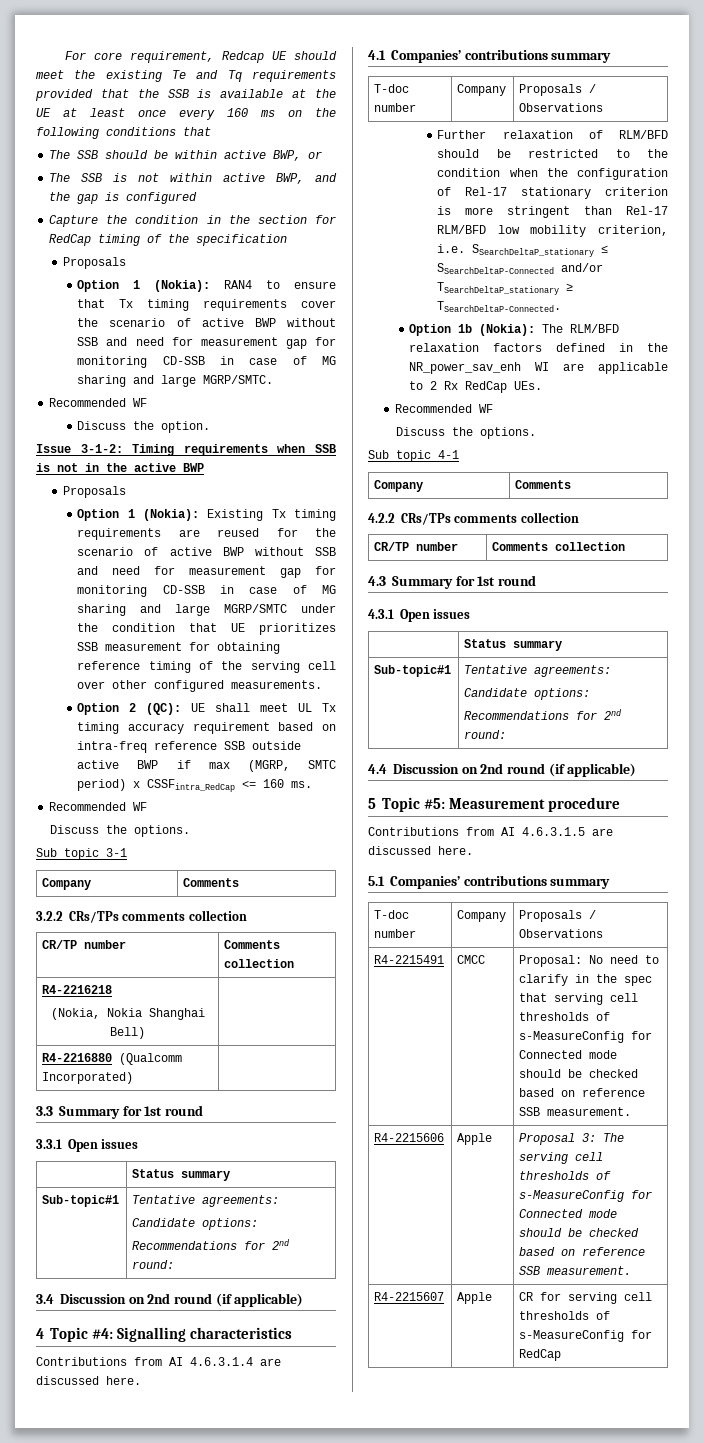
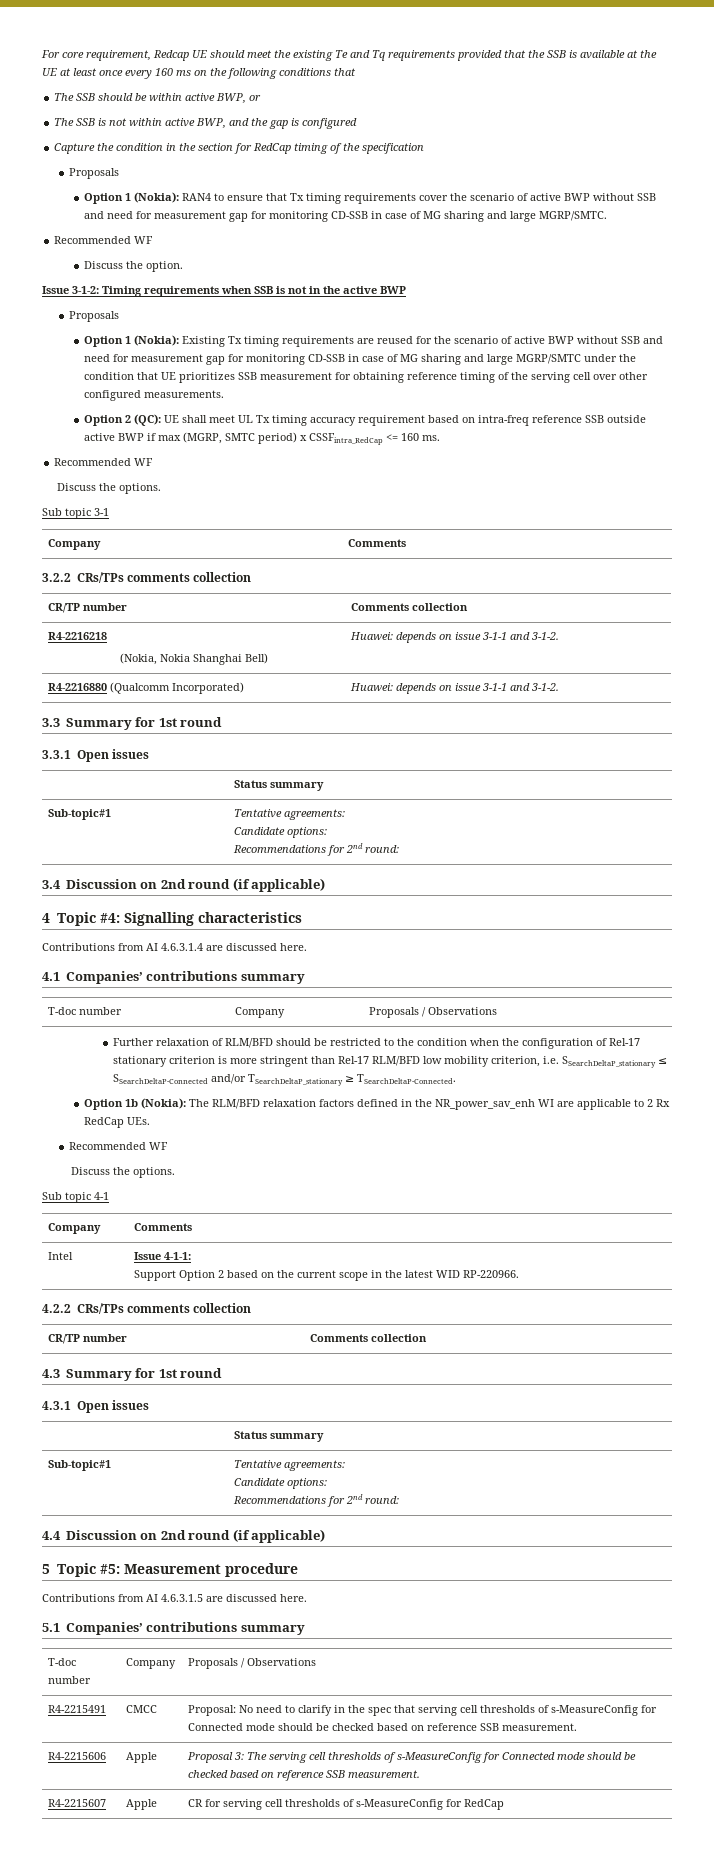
[42,1053,183,1065] [42,1072,134,1084] // R4-2216880 (Qualcomm Incorporated) | -> [349,632,559,643] [47,682,244,694] [349,683,559,694] Huawei: depends on issue 3-1-1 and 3-1-2. // R4-2216880 (Qualcomm Incorporated) | Huawei: depends on issue 3-1-1 and 3-1-2.
(572, 484) none -> [47,1252,73,1260] [133,1252,191,1260] [133,1270,519,1281] // Intel | Issue 4-1-1: // Support Option 2 based on the current scope in the latest WID RP-220966.

